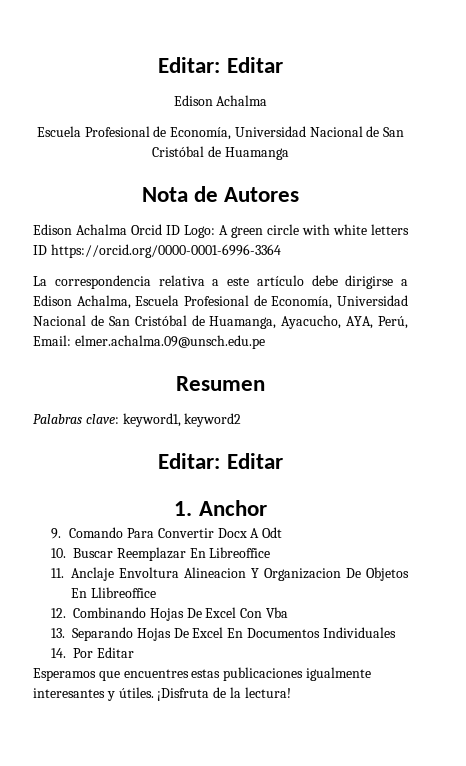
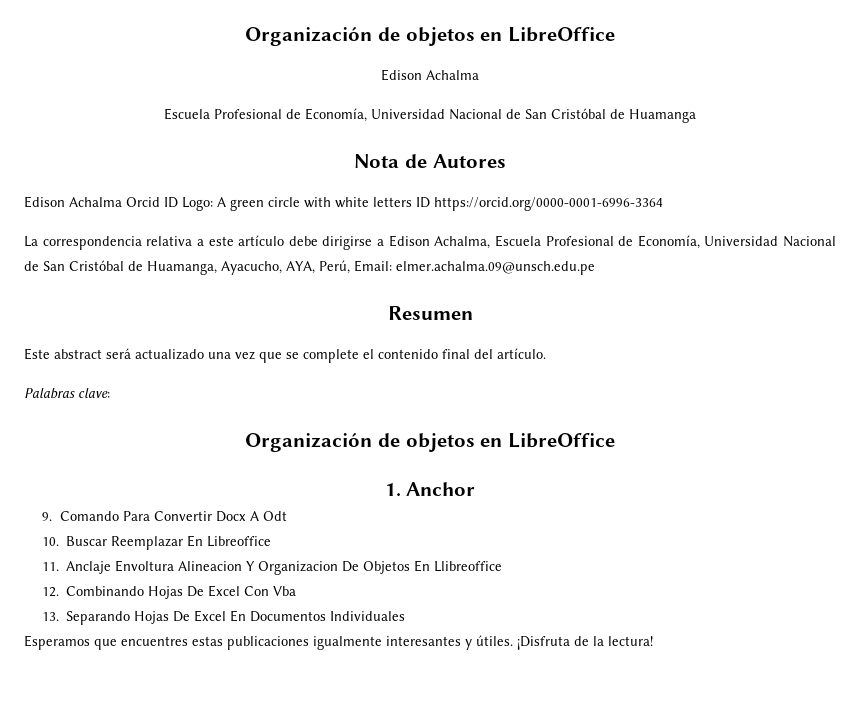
[158,57,283,73] Editar: Editar -> [245,27,615,46] Organización de objetos en LibreOffice
[33,413,242,427] [158,453,283,469] Palabras clave: keyword1, keyword2 // Editar: Editar -> [24,348,546,363] [24,388,110,399] [245,433,615,452] Este abstract será actualizado una vez que se complete el contenido final del artículo. // Palabras clave: // Organización de objetos en LibreOffice
[51,647,134,658] // 14. Por Editar -> (406, 616) none

